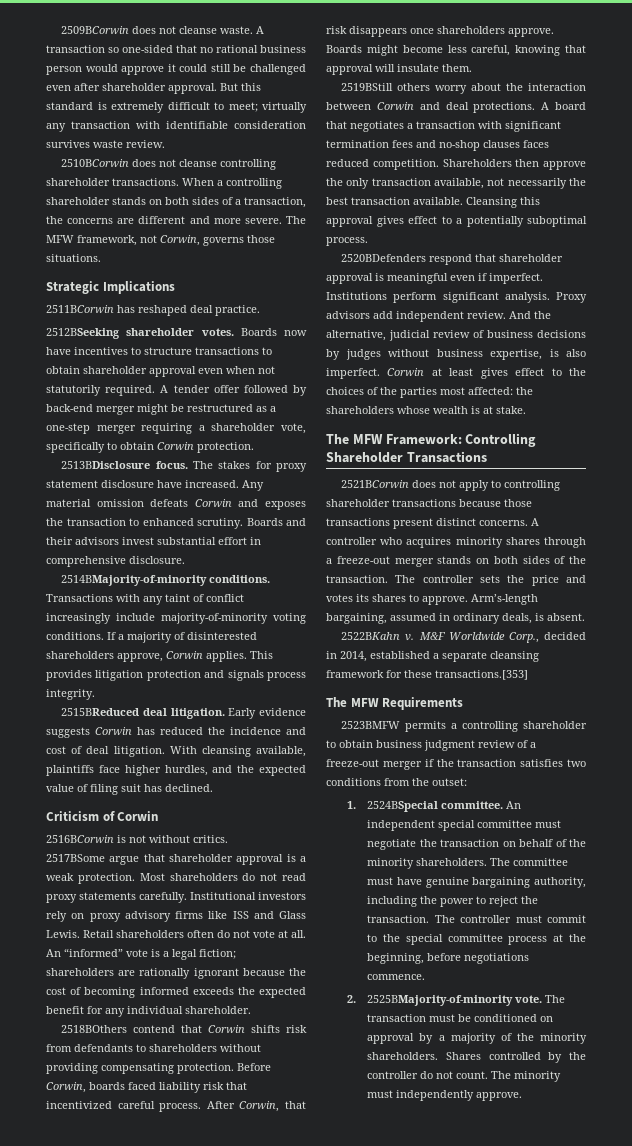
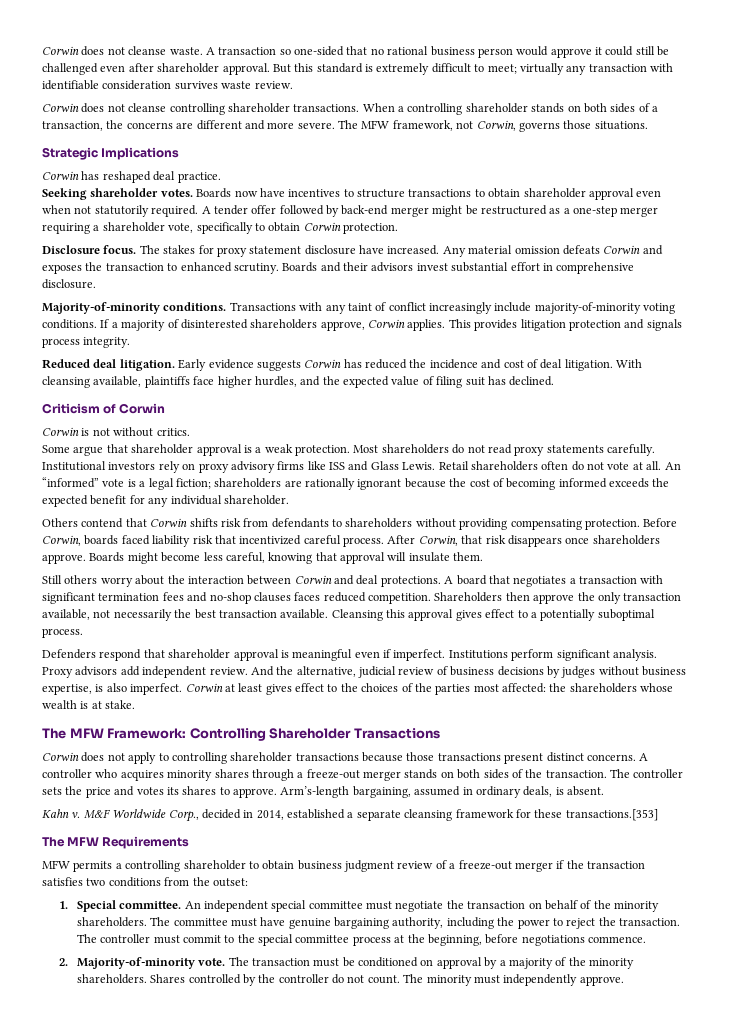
[61,26,130,34] 2509BCorwin -> [42,46,79,55] Corwin
[61,159,130,167] 2510BCorwin -> [42,103,79,112] Corwin
[46,305,114,313] 2511BCorwin -> [42,171,79,180] Corwin
[46,328,120,339] 2512BSeeking -> [42,188,87,200] Seeking
[61,461,151,469] 2513BDisclosure -> [42,245,100,254] Disclosure
[61,575,208,586] 2514BMajority-of-minority -> [42,302,160,314] Majority-of-minority
[61,708,140,716] 2515BReduced -> [42,359,90,369] Reduced
[46,835,114,843] 2516BCorwin -> [42,427,79,436] Corwin
[46,854,105,862] 2517BSome -> [42,445,70,453] Some
[61,1025,128,1033] 2518BOthers -> [42,518,78,527] Others
[341,83,394,91] 2519BStill -> [42,575,62,584] Still
[341,254,427,262] 2520BDefenders -> [42,649,96,659] Defenders
[341,480,410,488] 2521BCorwin -> [42,752,79,761] Corwin
[341,632,401,640] 2522BKahn -> [42,809,69,818] Kahn
[341,721,401,729] 2523BMFW -> [42,860,70,869] MFW
[367,801,439,812] 2524BSpecial -> [76,900,116,912] Special
[367,995,514,1006] 2525BMajority-of-minority -> [76,957,195,969] Majority-of-minority

